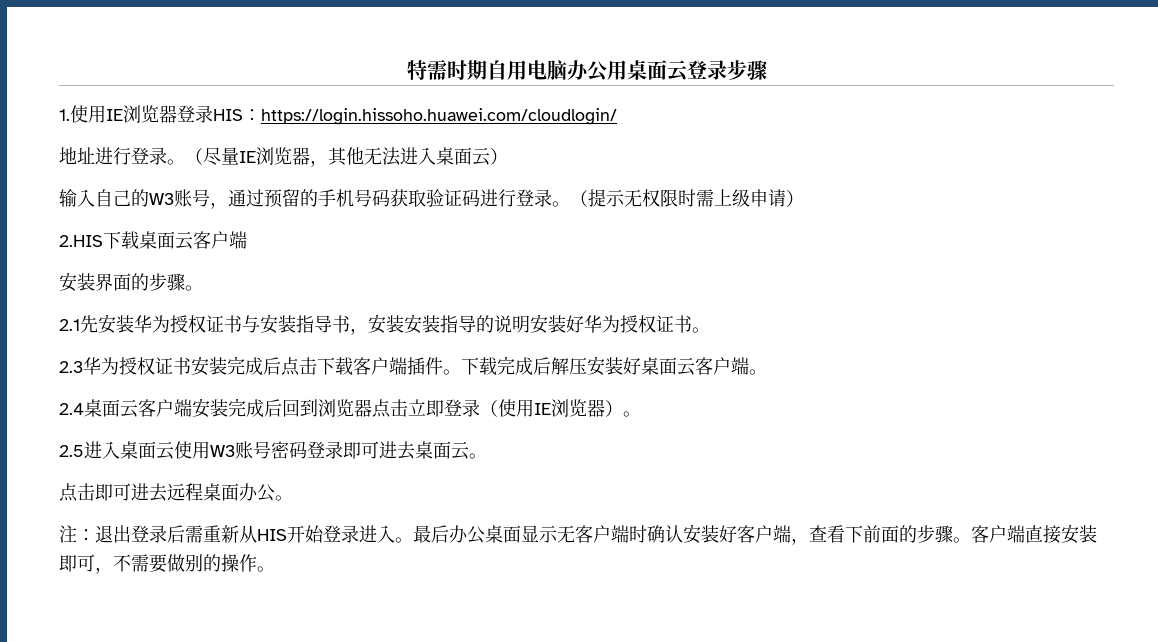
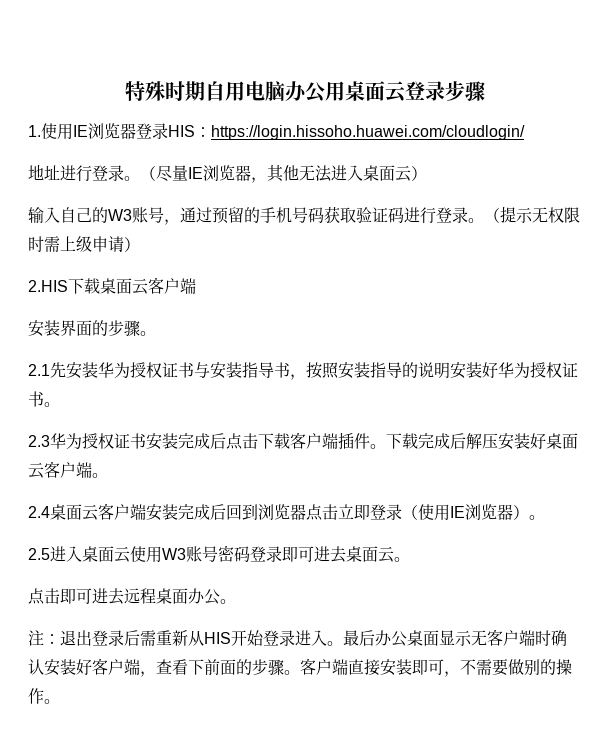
[426,59,447,80] 需 -> [145,81,165,101] 殊
[368,314,404,334] 安装 -> [306,362,339,379] 按照

